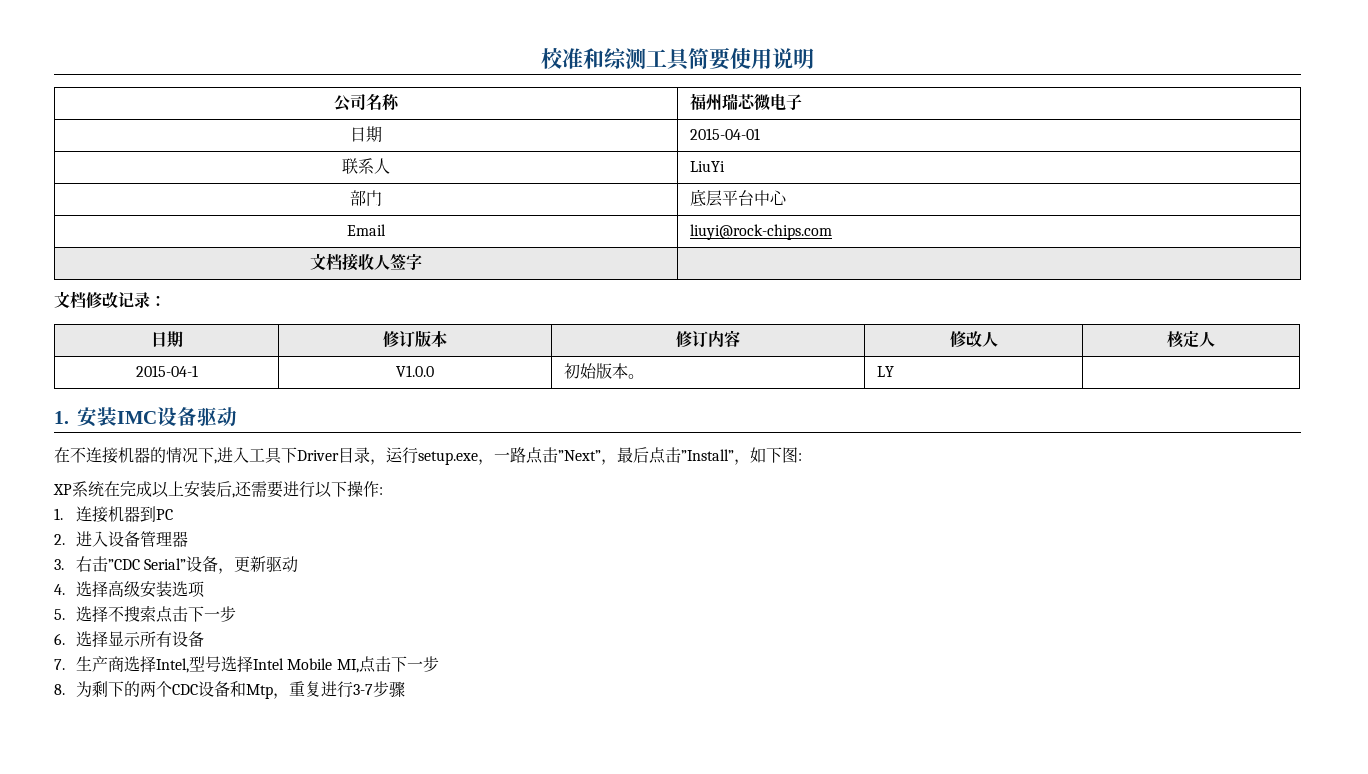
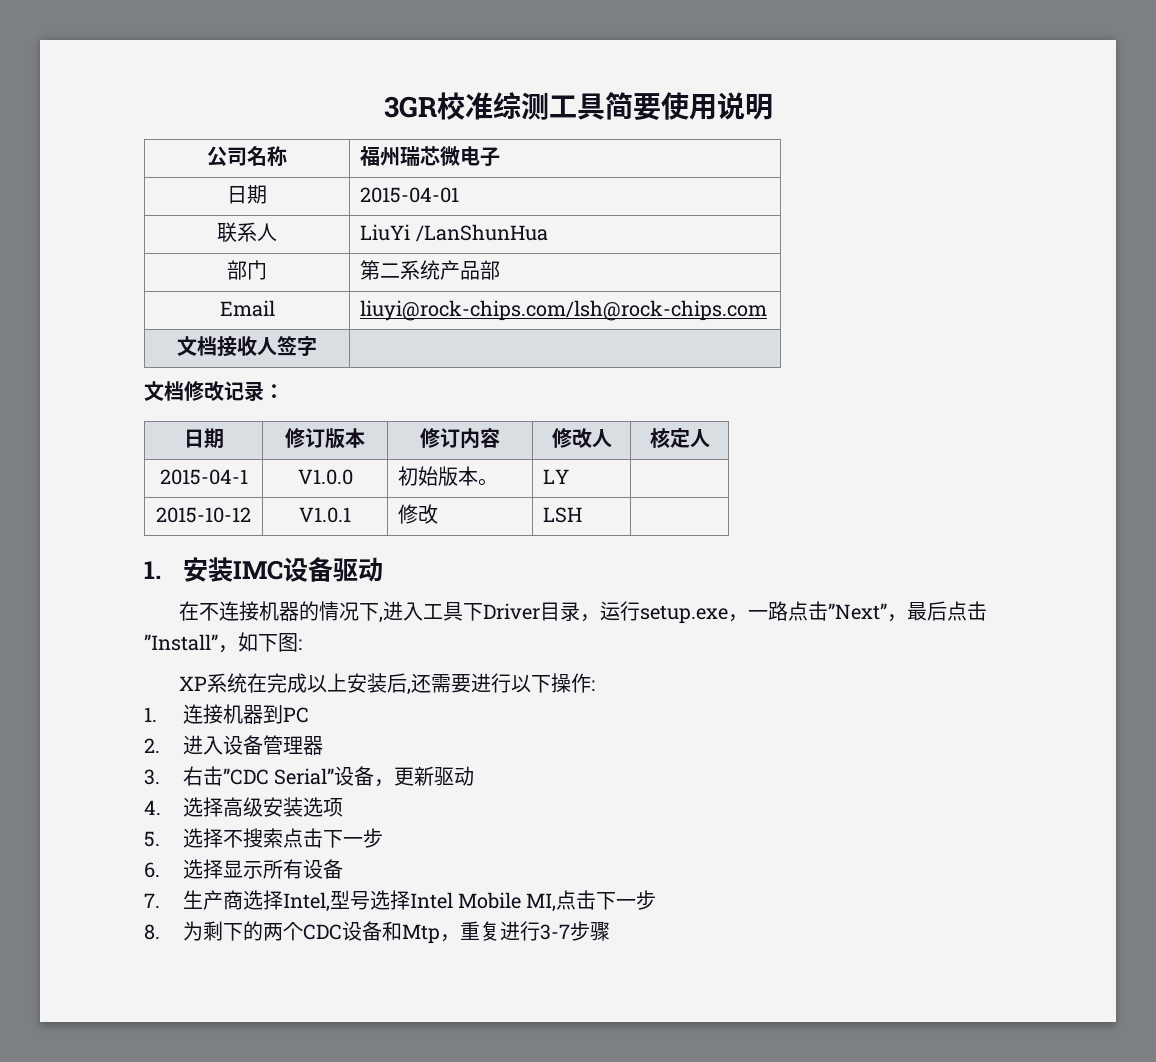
[541,48,604,69] 校准和 -> [383,92,493,120] 3GR校准
(725, 166) none -> [415,224,548,242] /LanShunHua
[689,189,787,207] 底层平台中心 -> [360,260,501,280] 第二系统产品部
[689,224,832,240] liuyi@rock-chips.com -> [360,300,768,321] liuyi@rock-chips.com/lsh@rock-chips.com
(894, 371) none -> [156,507,251,523] [299,507,351,523] [398,504,439,524] [543,507,583,523] // 2015-10-12 | V1.0.1 | 修改 | LSH |

